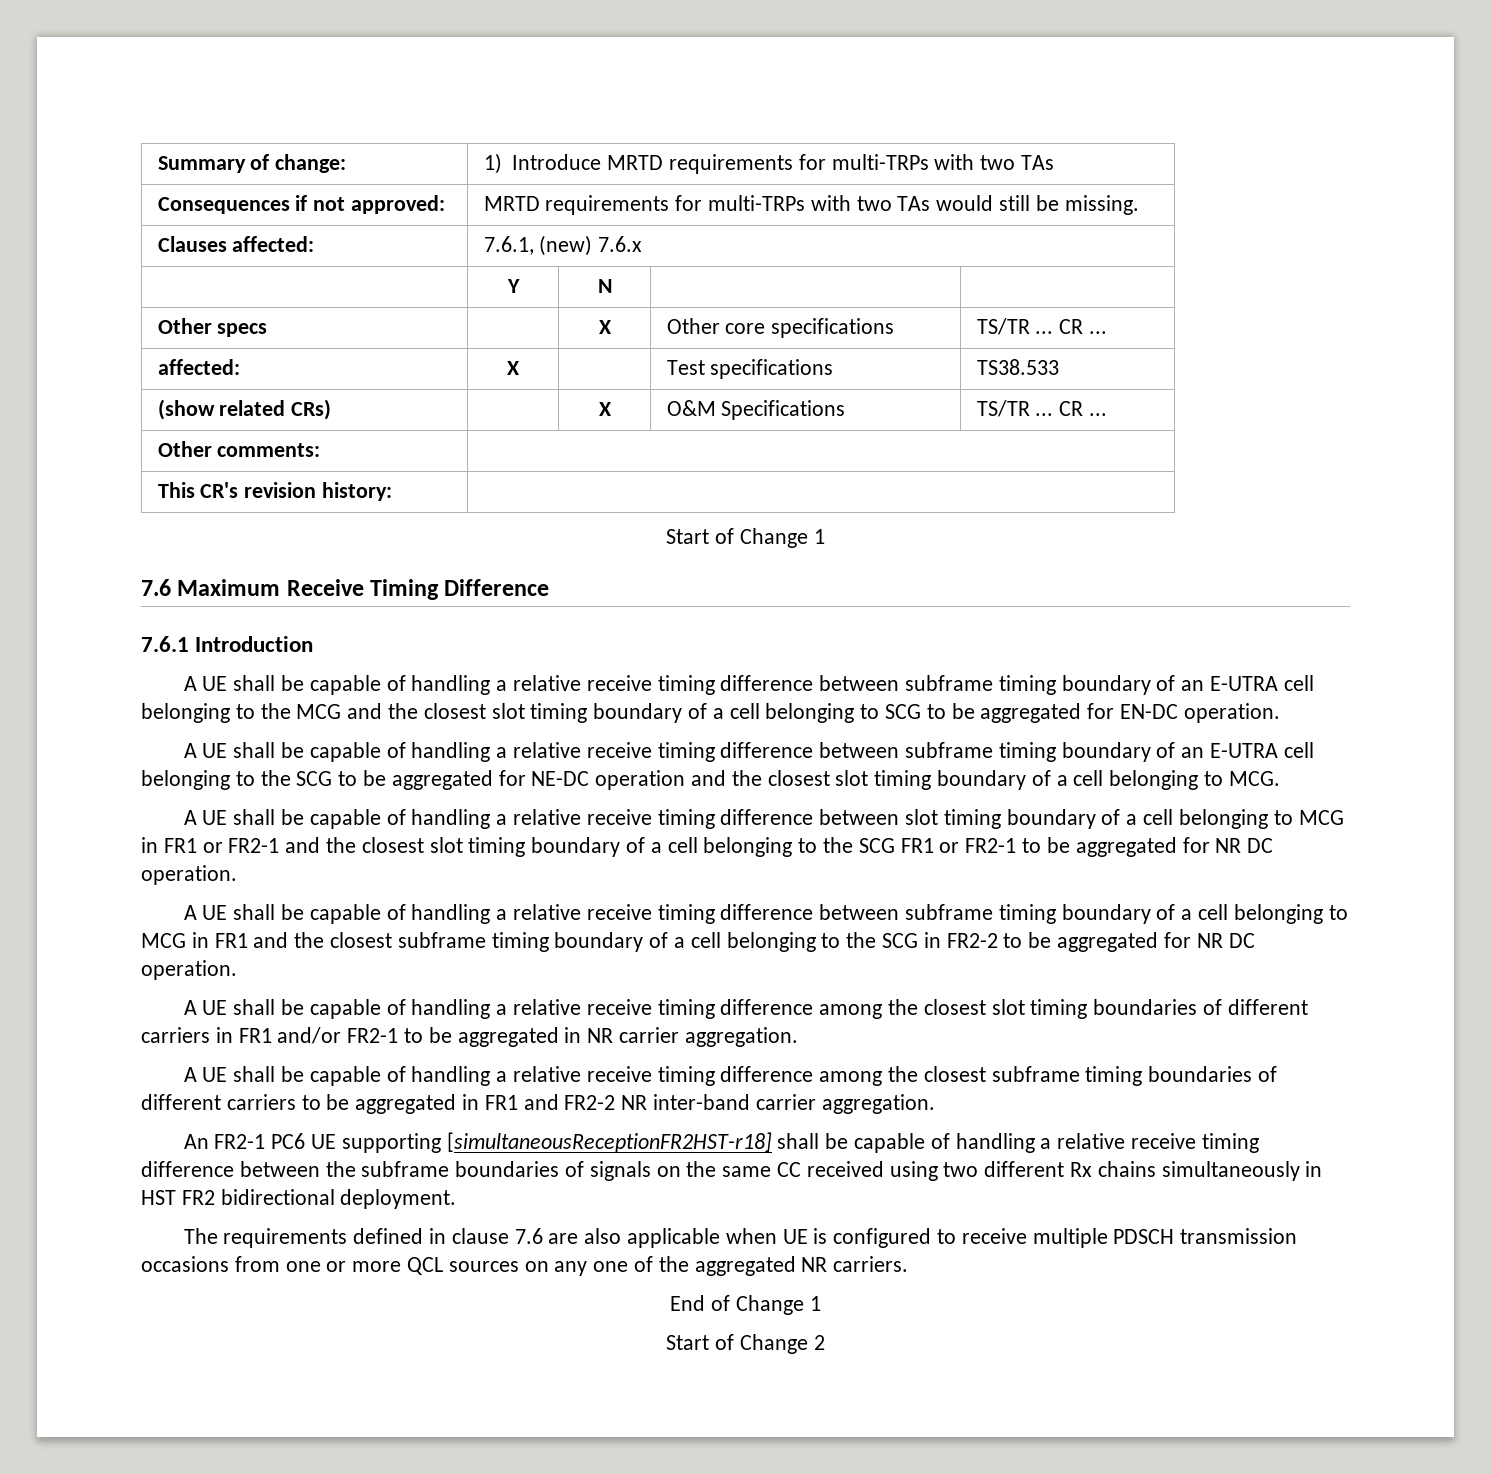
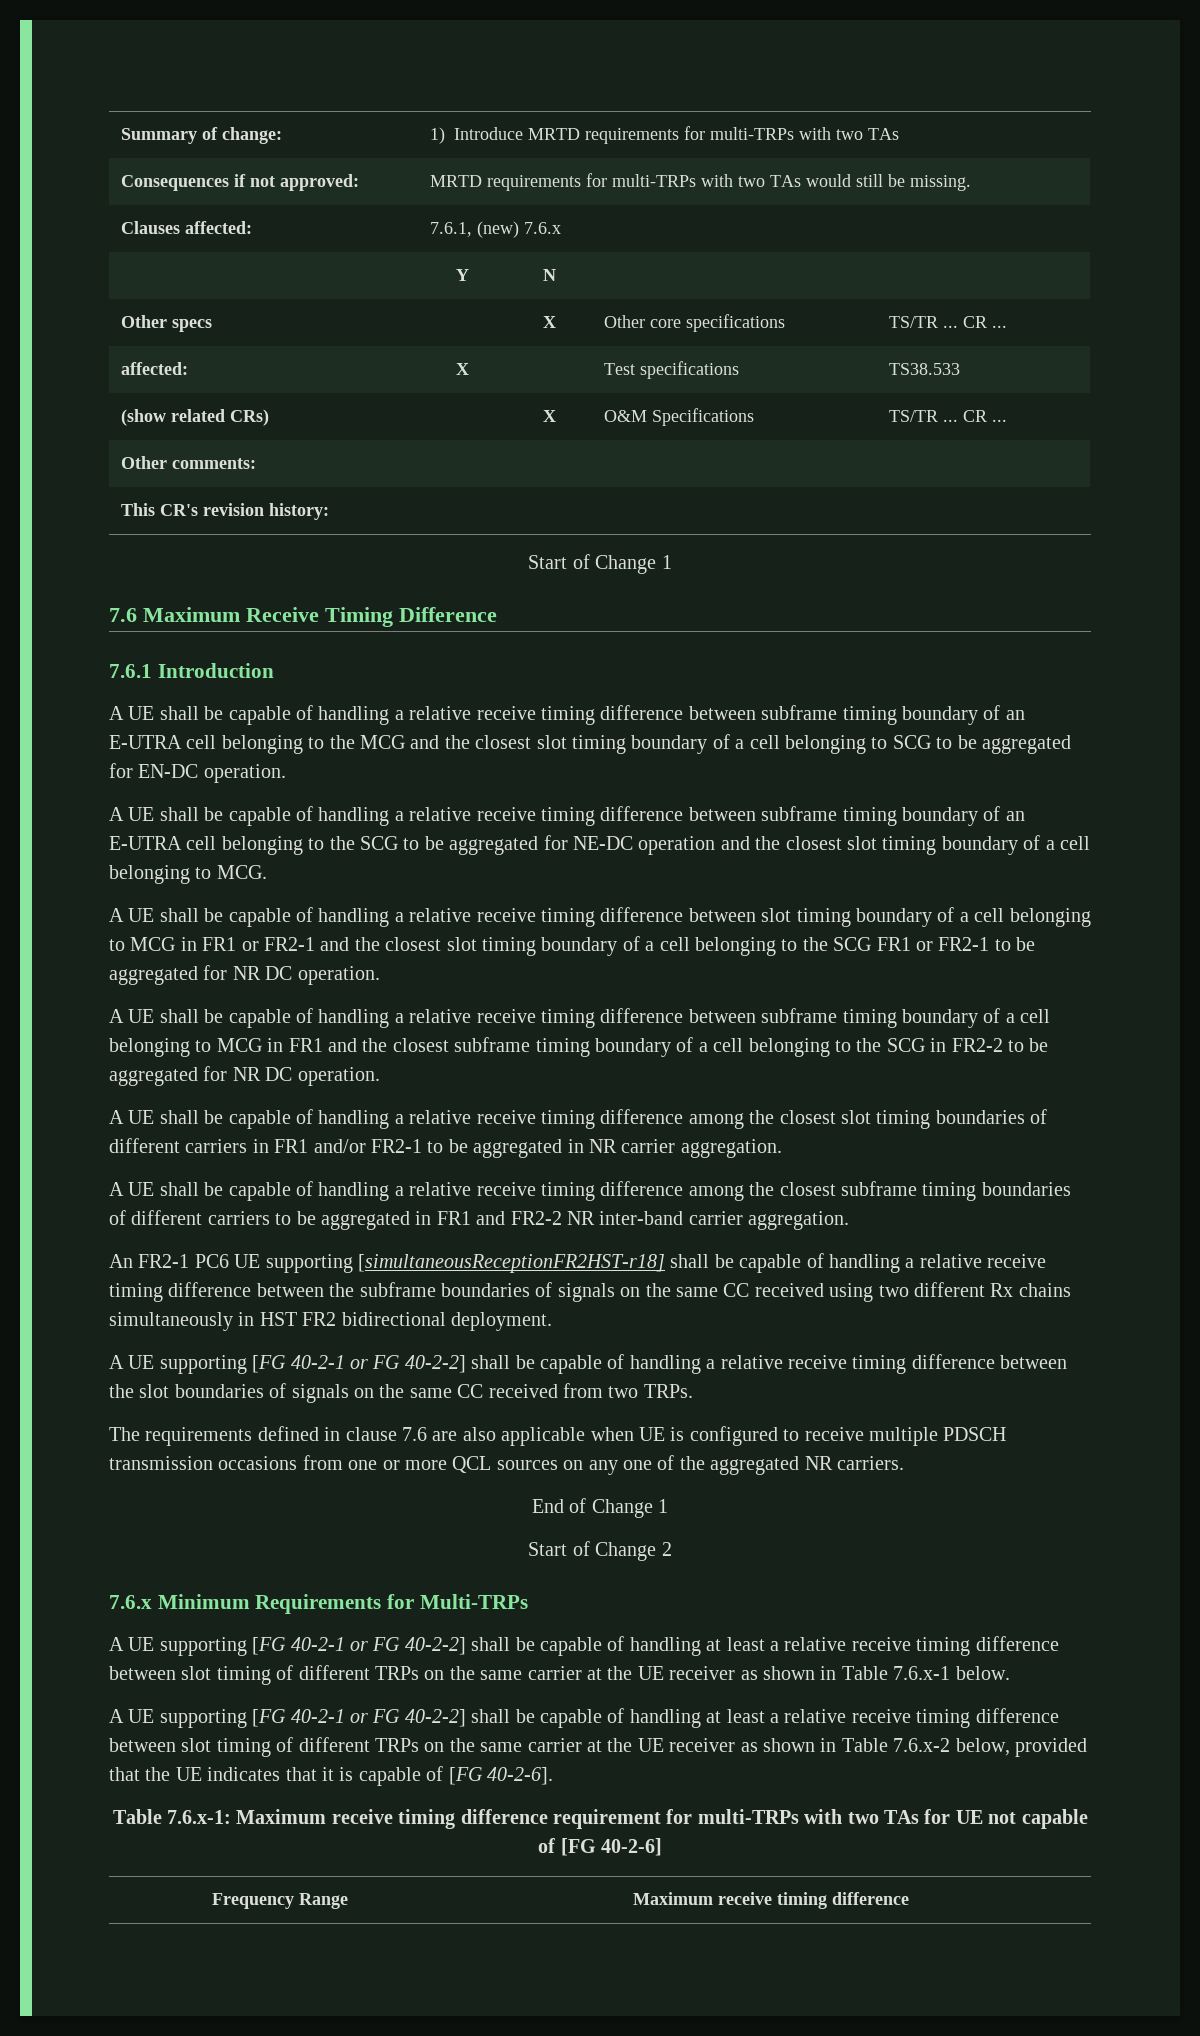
(457, 1199) none -> [109,1354,1068,1374] [109,1383,693,1403] // A UE supporting [FG 40-2-1 or FG 40-2-2] shall be capable of handling a relative receive timing difference between the slot boundaries of signals on the same CC received from two TRPs.
(825, 1342) none -> [109,1594,528,1614] [109,1636,1059,1656] [109,1665,1010,1685] [109,1708,1059,1728] [109,1737,1087,1757] [109,1766,553,1786] [112,1809,1088,1829] [538,1838,662,1856] [212,1893,348,1909] [632,1892,909,1909] // 7.6.x Minimum Requirements for Multi-TRPs // A UE supporting [FG 40-2-1 or FG 40-2-2] shall be capable of handling at least a relative receive timing difference between slot timing of different TRPs on the same carrier at the UE receiver as shown in Table 7.6.x-1 below. // A UE supporting [FG 40-2-1 or FG 40-2-2] shall be capable of handling at least a relative receive timing difference between slot timing of different TRPs on the same carrier at the UE receiver as shown in Table 7.6.x-2 below, provided that the UE indicates that it is capable of [FG 40-2-6]. // Table 7.6.x-1: Maximum receive timing difference requirement for multi-TRPs with two TAs for UE not capable of [FG 40-2-6] // Frequency Range | Maximum receive timing difference

